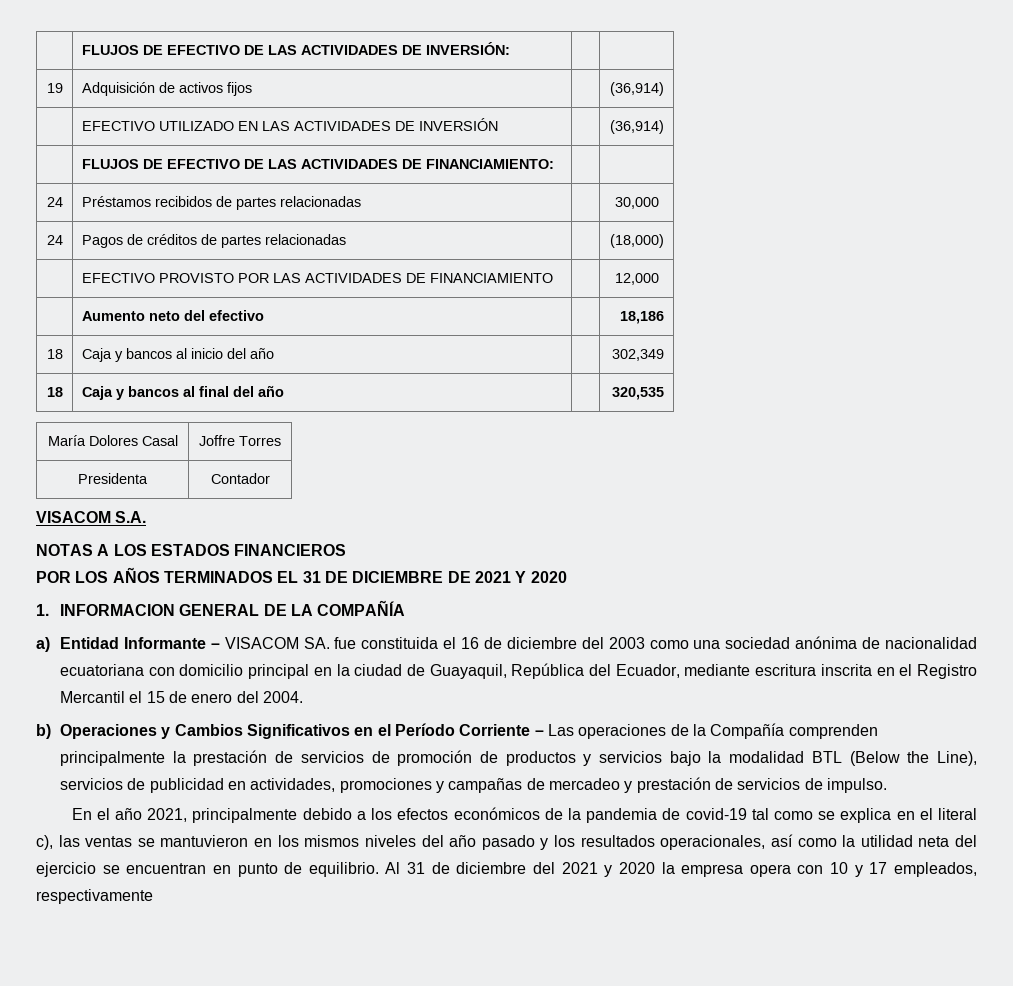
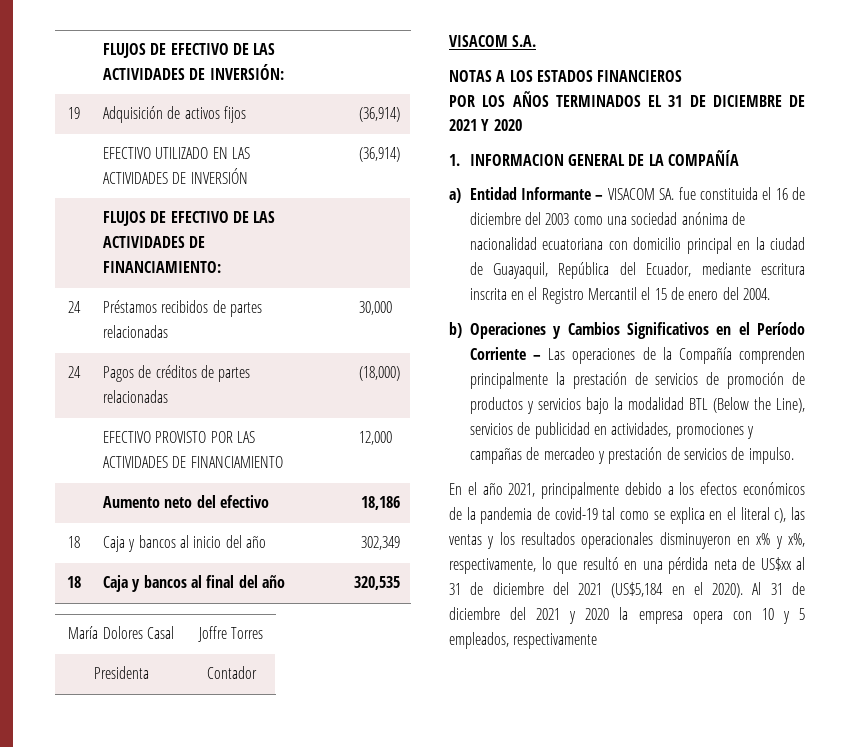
[137,834,977,850] [36,862,379,877] se mantuvieron en los mismos niveles del año pasado y los resultados operacionales, así como la utilidad neta del ejercicio se encuentran en punto de equilibrio. -> [487,532,805,549] [449,557,805,574] [449,582,744,598] y los resultados operacionales disminuyeron en x% y x%, respectivamente, lo que resultó en una pérdida neta de US$xx al 31 de diciembre del 2021 (US$5,184 en el 2020).
[869,862,888,874] 17 -> [799,608,806,620] 5

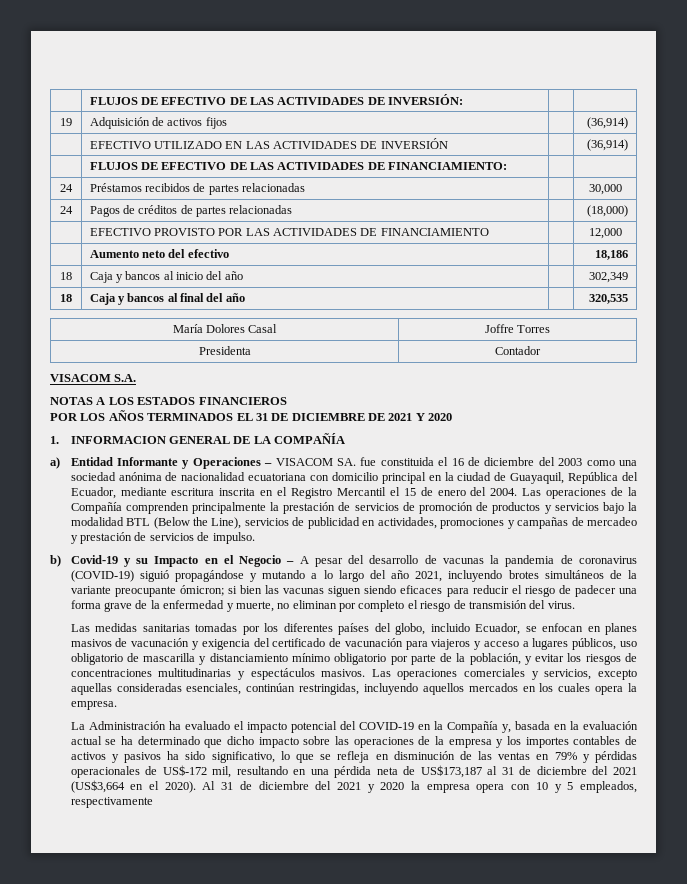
(592, 193) none -> [182,457,261,469] y Operaciones
[449,322,805,339] [470,347,542,360] // b) Operaciones y Cambios Significativos en el Período Corriente – -> (518, 492) none
[449,482,805,499] [449,507,805,524] [449,532,805,549] [449,557,619,574] En el año 2021, principalmente debido a los efectos económicos de la pandemia de covid-19 tal como se explica en el literal c), las ventas y los resultados operacionales disminuyeron en x% y x%, respectivamente, lo que resultó -> [50,555,637,567] [70,570,638,582] [70,585,637,597] [70,600,575,612] [70,623,637,635] [70,638,637,650] [70,653,638,665] [70,668,638,680] [70,683,637,695] [70,701,117,710] [70,721,638,733] [70,736,637,748] [70,751,637,763] [70,765,288,778] b) Covid-19 y su Impacto en el Negocio – A pesar del desarrollo de vacunas la pandemia de coronavirus (COVID-19) siguió propagándose y mutando a lo largo del año 2021, incluyendo brotes simultáneos de la variante preocupante ómicron; si bien las vacunas siguen siendo eficaces para reducir el riesgo de padecer una forma grave de la enfermedad y muerte, no eliminan por completo el riesgo de transmisión del virus. // Las medidas sanitarias tomadas por los diferentes países del globo, incluido Ecuador, se enfocan en planes masivos de vacunación y exigencia del certificado de vacunación para viajeros y acceso a lugares públicos, uso obligatorio de mascarilla y distanciamiento mínimo obligatorio por parte de la población, y evitar los riesgos de concentraciones multitudinarias y espectáculos masivos. Las operaciones comerciales y servicios, excepto aquellas consideradas esenciales, continúan restringidas, incluyendo aquellos mercados en los cuales opera la empresa. // La Administración ha evaluado el impacto potencial del COVID-19 en la Compañía y, basada en la evaluación actual se ha determinado que dicho impacto sobre las operaciones de la empresa y los importes contables de activos y pasivos ha sido significativo, lo que se refleja en disminución de las ventas en 79% y pérdidas operacionales de US$-172 mil, resultando
[760,557,792,571] US$xx -> [420,765,482,778] US$173,187
[611,582,664,598] (US$5,184 -> [70,780,125,793] (US$3,664

